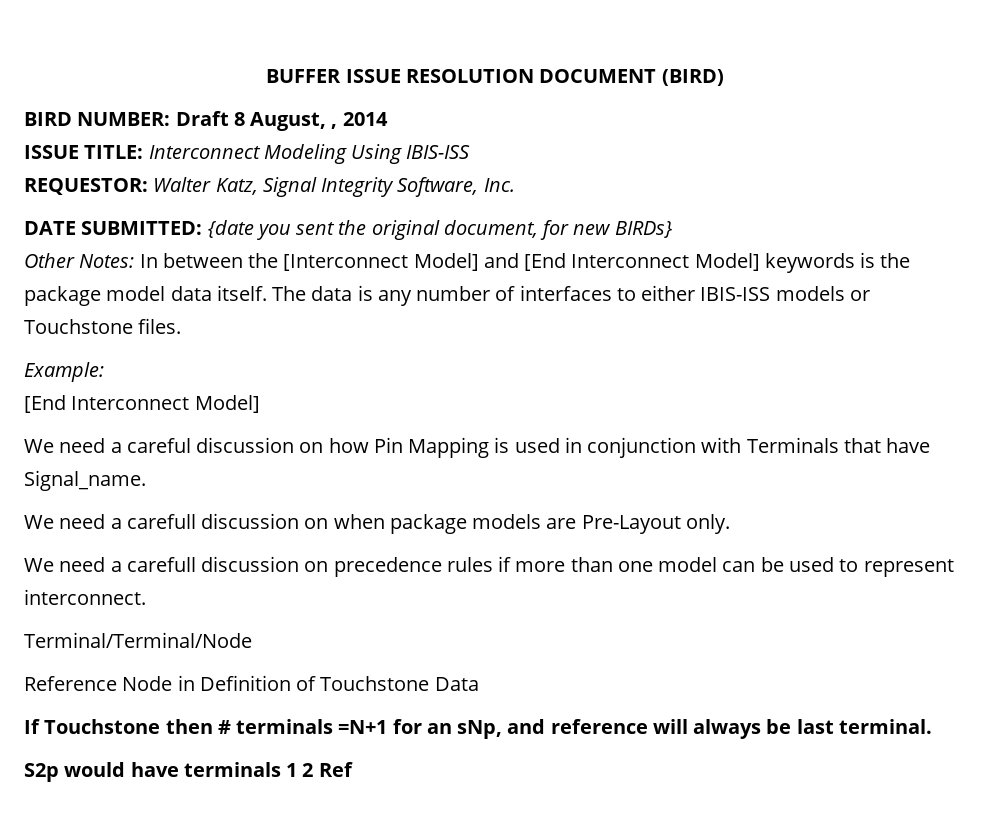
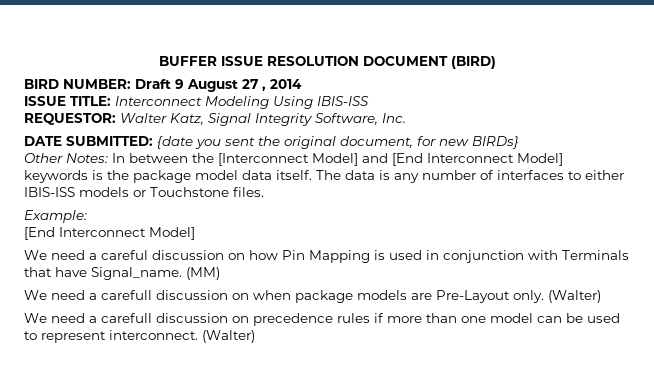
[233,112,327,131] 8 August, -> [175,79,258,92] 9 August 27
(146, 480) none -> [186,267,220,280] (MM)
(730, 524) none -> [548,290,601,303] (Walter)
[24,632,252,648] [24,675,479,691] [24,719,932,739] [24,762,353,782] // Terminal/Terminal/Node // Reference Node in Definition of Touchstone Data // If Touchstone then # terminals =N+1 for an sNp, and reference will always be last terminal. // S2p would have terminals 1 2 Ref -> [202,330,255,343] (Walter)

